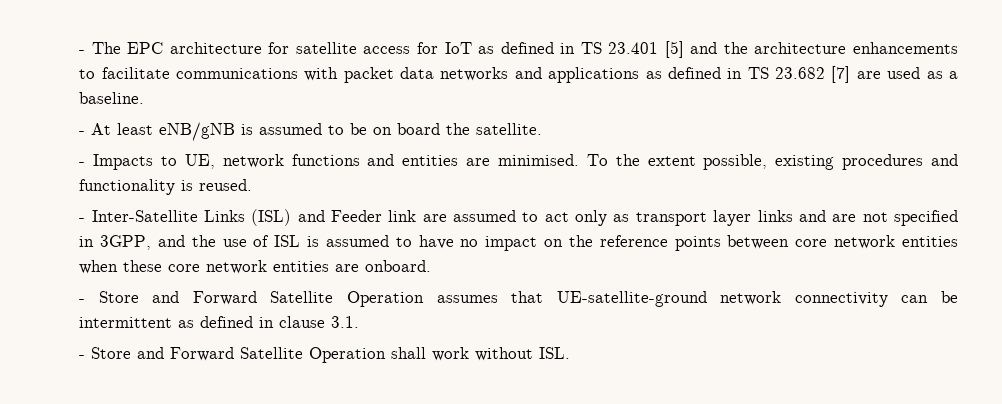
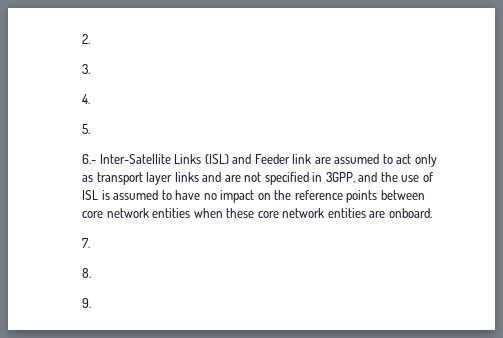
[79,41,958,58] [79,66,959,83] [79,92,145,104] [79,122,543,141] [79,154,958,170] [79,179,253,195] [79,218,86,222] - The EPC architecture for satellite access for IoT as defined in TS 23.401 [5] and the architecture enhancements to facilitate communications with packet data networks and applications as defined in TS 23.682 [7] are used as a baseline. // - At least eNB/gNB is assumed to be on board the satellite. // - Impacts to UE, network functions and entities are minimised. To the extent possible, existing procedures and functionality is reused. // - -> [82,34,91,44] [82,64,91,74] [82,94,91,104] [82,124,91,134] [82,154,97,164] 2. // 3. // 4. // 5. // 6.-
[79,291,959,307] [79,316,360,328] [79,347,571,363] - Store and Forward Satellite Operation assumes that UE-satellite-ground network connectivity can be intermittent as defined in clause 3.1. // - Store and Forward Satellite Operation shall work without ISL. -> [82,238,91,248] [82,268,92,278] [82,298,92,308] 7. // 8. // 9.

